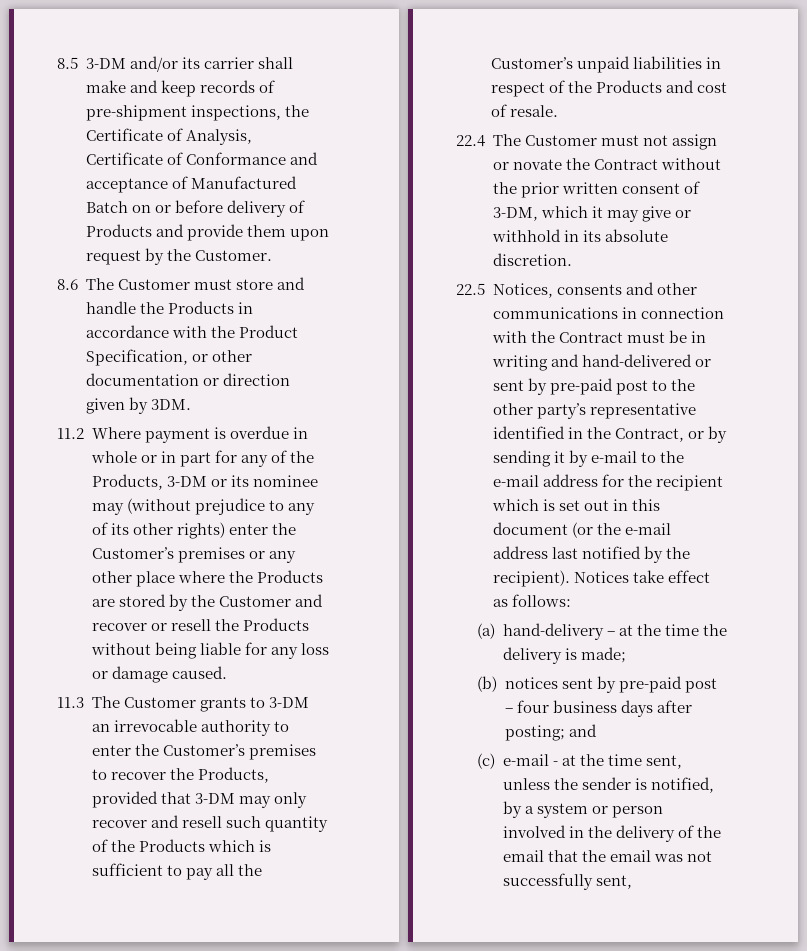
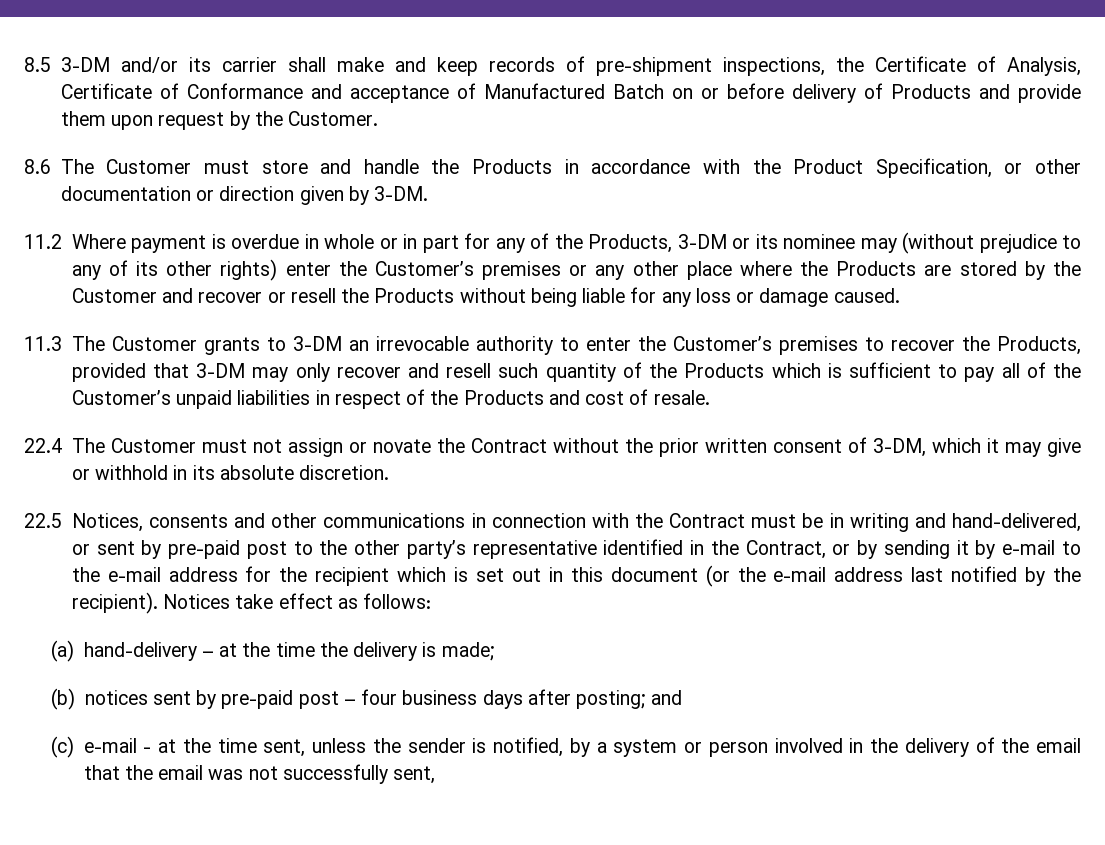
[150,399,191,410] 3DM. -> [374,186,429,201] 3-DM.
(234, 870) none -> [1026,362,1046,378] of
[581,354,692,367] hand-delivered -> [951,513,1081,532] hand-delivered,

